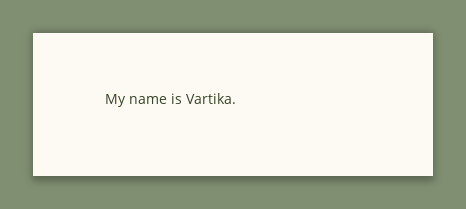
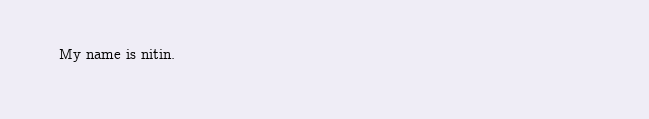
[186,93,236,104] Vartika. -> [141,49,175,59] nitin.

